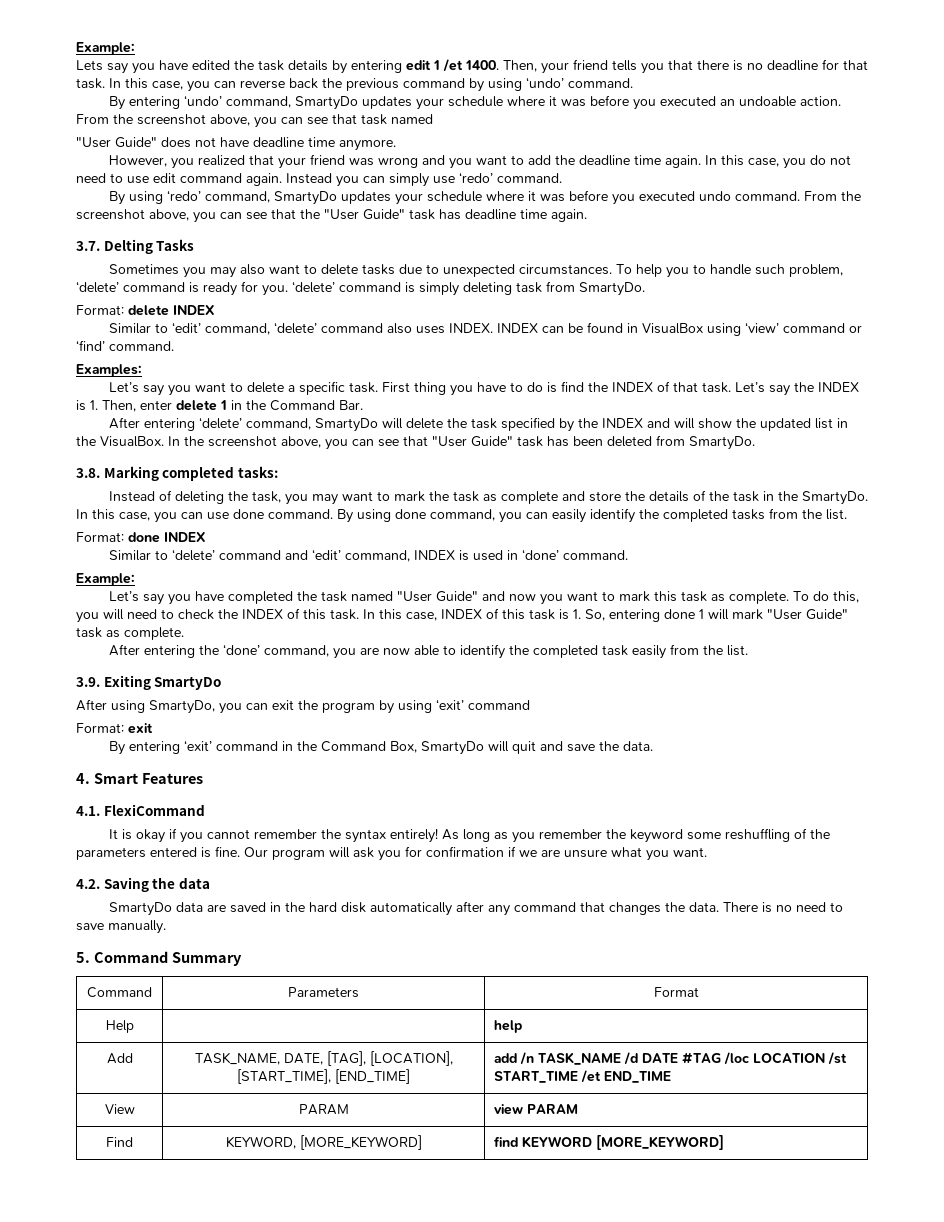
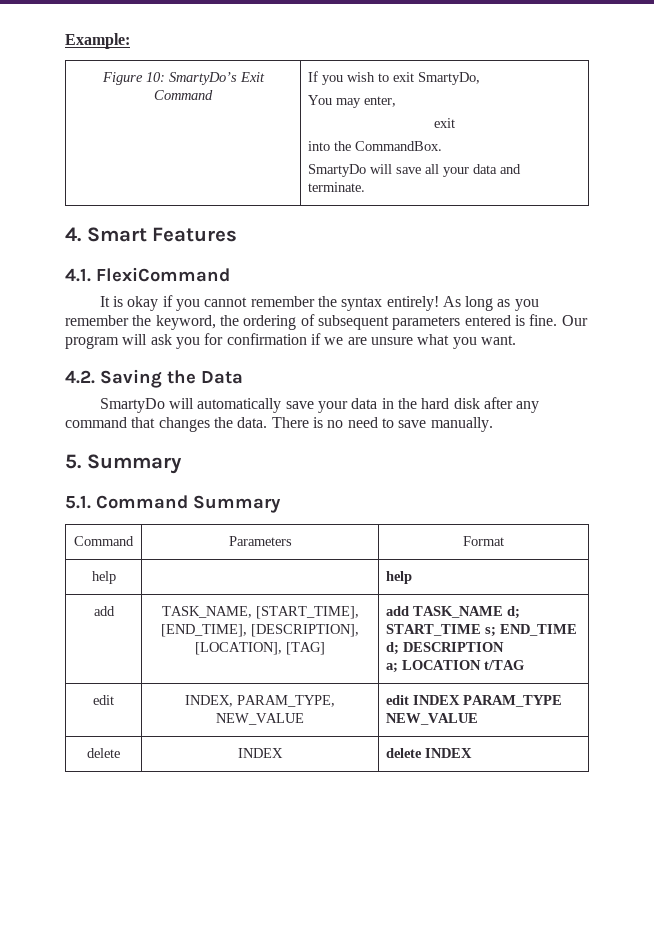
[76,42,135,55] [76,59,868,74] [76,77,633,92] [108,95,841,110] [76,114,433,128] [76,137,396,151] [108,154,851,169] [76,172,562,187] [108,190,861,205] [76,209,587,223] [76,239,195,254] [108,264,843,278] [76,281,645,296] [76,305,215,316] [108,322,862,336] [76,340,174,351] [76,364,142,377] [108,381,859,396] [76,400,363,412] [108,417,848,432] [76,435,755,450] [76,466,278,481] [108,490,868,505] [76,508,847,523] [76,532,206,543] [108,549,628,562] [76,573,135,586] [108,591,859,605] [76,608,848,623] [76,627,184,640] [108,644,748,659] [76,675,222,690] [76,699,530,714] [76,723,153,734] [108,740,653,755] Example: // Lets say you have edited the task details by entering edit 1 /et 1400. Then, your friend tells you that there is no deadline for that task. In this case, you can reverse back the previous command by using ‘undo’ command. // By entering ‘undo’ command, SmartyDo updates your schedule where it was before you executed an undoable action. From the screenshot above, you can see that task named // "User Guide" does not have deadline time anymore. // However, you realized that your friend was wrong and you want to add the deadline time again. In this case, you do not need to use edit command again. Instead you can simply use ‘redo’ command. // By using ‘redo’ command, SmartyDo updates your schedule where it was before you executed undo command. From the screenshot above, you can see that the "User Guide" task has deadline time again. // 3.7. Delting Tasks // Sometimes you may also want to delete tasks due to unexpected circumstances. To help you to handle such problem, ‘delete’ command is ready for you. ‘delete’ command is simply deleting task from SmartyDo. // Format: delete INDEX // Similar to ‘edit’ command, ‘delete’ command also uses INDEX. INDEX can be found in VisualBox using ‘view’ command or ‘find’ command. // Examples: // Let’s say you want to delete a specific task. First thing you have to do is find the INDEX of that task. Let’s say the INDEX is 1. Then, enter delete 1 in the Command Bar. // After entering ‘delete’ command, SmartyDo will delete the task specified by the INDEX and will show the updated list in the VisualBox. In the screenshot above, you can see that "User Guide" task has been deleted from SmartyDo. // 3.8. Marking completed tasks: // Instead of deleting the task, you may want to mark the task as complete and store the details of the task in the SmartyDo. In this case, you can use done command. By using done command, you can easily identify the completed tasks from the list. // Format: done INDEX // Similar to ‘delete’ command and ‘edit’ command, INDEX is used in ‘done’ command. // Example: // Let’s say you have completed the task named "User Guide" and now you want to mark this task as complete. To do this, you will need to check the INDEX of this task. In this case, INDEX of this task is 1. So, entering done 1 will mark "User Guide" task as complete. // After entering the ‘done’ command, you are now able to identify the completed task easily from the list. // 3.9. Exiting SmartyDo // After using SmartyDo, you can exit the program by using ‘exit’ command // Format: exit // By entering ‘exit’ command in the Command Box, SmartyDo will quit and save the data. -> [65,33,130,49] [101,72,265,85] [154,90,213,100] [308,71,481,85] [308,95,397,108] [434,118,455,128] [308,141,443,151] [308,164,522,177] [308,182,366,192] Example: // Figure 10: SmartyDo’s Exit Command | If you wish to exit SmartyDo, // You may enter, // exit // into the CommandBox. // SmartyDo will save all your data and terminate.
[629,828,830,843] keyword some reshuffling of the -> [155,314,389,330] keyword, the ordering of subsequent
[178,877,210,889] [108,902,266,916] data // SmartyDo data are saved -> [201,371,243,384] [99,398,378,413] Data // SmartyDo will automatically save your data
[369,902,452,916] automatically -> (480, 403) none
(90, 957) none -> [86,454,182,474] [65,495,91,509] Summary // 5.1.
[105,1020,134,1033] Help -> [91,571,116,584] help
[106,1053,133,1064] Add -> [93,606,115,616] add
[283,1051,453,1066] [237,1069,410,1084] [494,1052,848,1065] [494,1070,672,1083] [104,1104,135,1114] [298,1104,349,1115] [494,1104,579,1115] [106,1137,133,1147] [225,1135,422,1150] [494,1135,725,1150] DATE, [TAG], [LOCATION], [START_TIME], [END_TIME] | add /n TASK_NAME /d DATE #TAG /loc LOCATION /st START_TIME /et END_TIME // View | PARAM | view PARAM // Find | KEYWORD, [MORE_KEYWORD] | find KEYWORD [MORE_KEYWORD] -> [255,606,359,619] [161,624,359,637] [195,642,325,655] [386,606,521,619] [386,624,578,637] [386,642,505,655] [386,660,525,673] [93,695,114,705] [185,695,335,707] [215,713,304,725] [386,695,563,707] [386,713,479,725] [87,748,120,758] [237,748,283,758] [386,748,473,758] [START_TIME], [END_TIME], [DESCRIPTION], [LOCATION], [TAG] | add TASK_NAME d; START_TIME s; END_TIME d; DESCRIPTION // a; LOCATION t/TAG // edit | INDEX, PARAM_TYPE, NEW_VALUE | edit INDEX PARAM_TYPE NEW_VALUE // delete | INDEX | delete INDEX

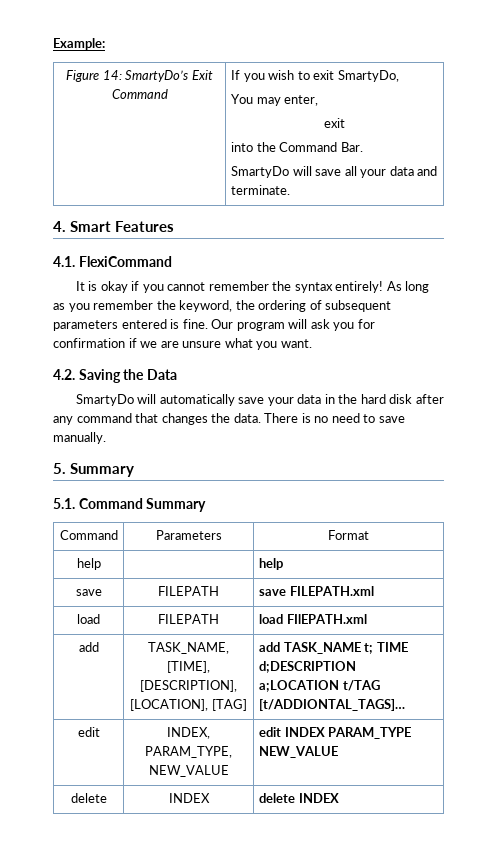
[145,72,165,82] 10: -> [102,70,122,80] 14:
[355,141,443,151] CommandBox. -> [279,142,363,152] Command Bar.
(413, 577) none -> [75,589,102,596] [158,586,219,596] [258,586,374,596] [77,614,100,624] [158,614,219,624] [258,614,367,624] // save | FILEPATH | save FILEPATH.xml // load | FILEPATH | load FIlEPATH.xml
[255,606,359,619] [161,624,247,637] [START_TIME], [END_TIME], -> [167,661,210,673] [TIME],
[507,606,521,619] [386,624,578,637] [386,642,505,655] [386,660,482,673] d; START_TIME s; END_TIME d; DESCRIPTION // a; LOCATION -> [364,642,408,654] [258,661,356,673] [258,680,339,692] t; TIME d;DESCRIPTION a;LOCATION
(525, 665) none -> [258,699,405,711] [t/ADDIONTAL_TAGS]…

